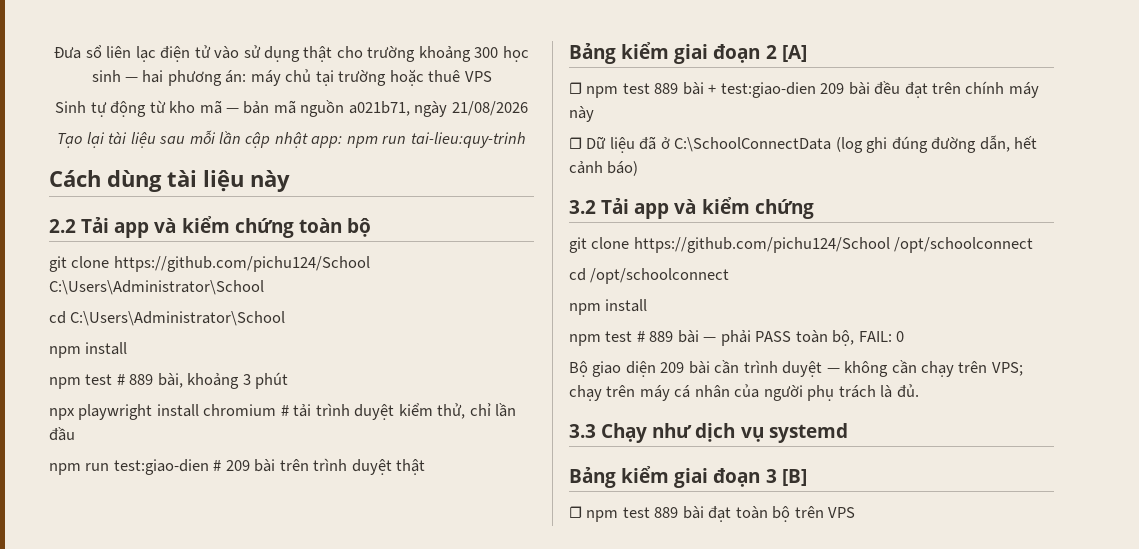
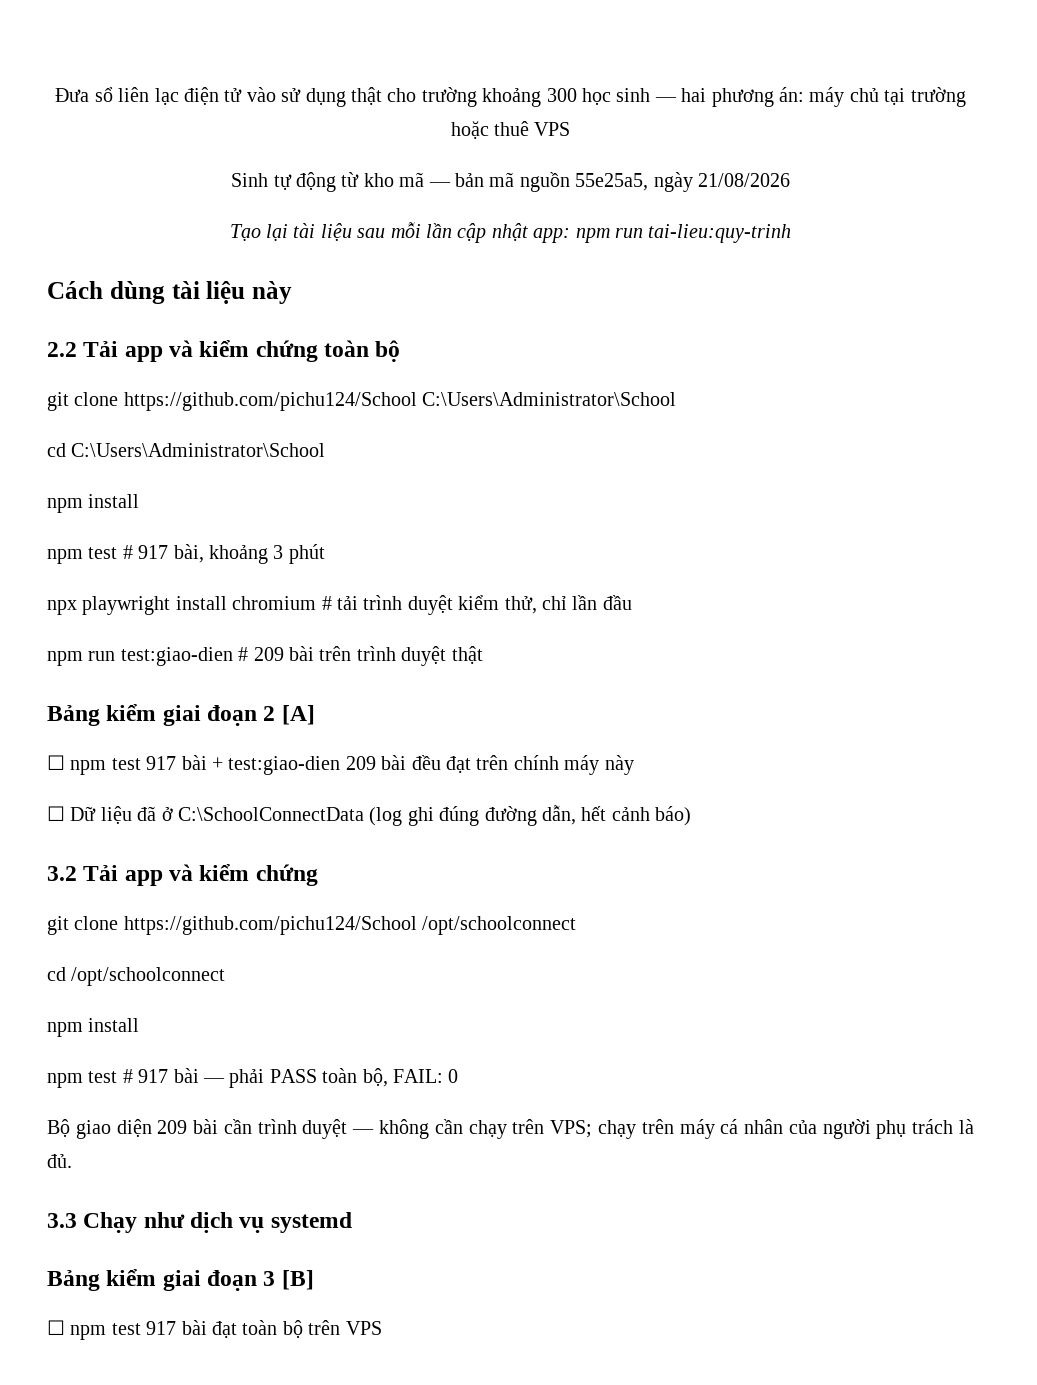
[348,101,410,116] a021b71, -> [575,173,649,191] 55e25a5,
[129,374,154,385] 889 -> [138,545,169,559] 917
[654,83,679,94] 889 -> [146,756,177,770] 917
[649,331,674,342] 889 -> [138,1069,169,1083] 917
[654,507,679,518] 889 -> [146,1321,177,1335] 917

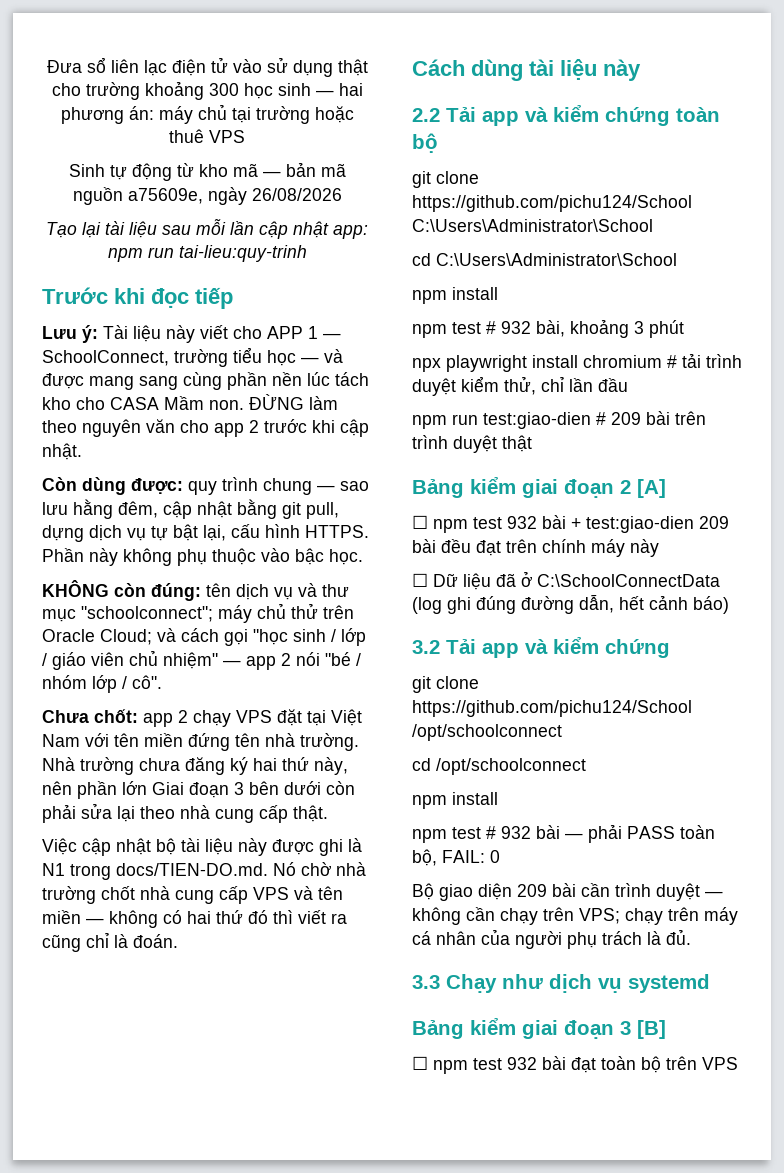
[575,172,790,192] 55e25a5, ngày 21/08/2026 -> [127,187,342,205] a75609e, ngày 26/08/2026
(792, 233) none -> [42,287,233,309] [42,325,341,343] [42,347,343,367] [42,372,369,390] [42,394,338,410] [42,419,369,437] [42,443,82,460] [42,477,369,495] [42,499,339,519] [42,524,369,542] [42,548,363,566] [42,580,349,601] [42,603,354,623] [42,628,366,646] [42,650,361,670] [42,675,162,693] [42,709,362,727] [42,733,359,751] [42,757,348,775] [42,781,355,799] [42,803,328,823] [42,838,362,856] [42,862,366,880] [42,886,343,904] [42,910,347,928] [42,932,178,952] // Trước khi đọc tiếp // Lưu ý: Tài liệu này viết cho APP 1 — SchoolConnect, trường tiểu học — và được mang sang cùng phần nền lúc tách kho cho CASA Mầm non. ĐỪNG làm theo nguyên văn cho app 2 trước khi cập nhật. // Còn dùng được: quy trình chung — sao lưu hằng đêm, cập nhật bằng git pull, dựng dịch vụ tự bật lại, cấu hình HTTPS. Phần này không phụ thuộc vào bậc học. // KHÔNG còn đúng: tên dịch vụ và thư mục "schoolconnect"; máy chủ thử trên Oracle Cloud; và cách gọi "học sinh / lớp / giáo viên chủ nhiệm" — app 2 nói "bé / nhóm lớp / cô". // Chưa chốt: app 2 chạy VPS đặt tại Việt Nam với tên miền đứng tên nhà trường. Nhà trường chưa đăng ký hai thứ này, nên phần lớn Giai đoạn 3 bên dưới còn phải sửa lại theo nhà cung cấp thật. // Việc cập nhật bộ tài liệu này được ghi là N1 trong docs/TIEN-DO.md. Nó chờ nhà trường chốt nhà cung cấp VPS và tên miền — không có hai thứ đó thì viết ra cũng chỉ là đoán.
[138,545,169,559] 917 -> [501,321,531,334] 932
[146,756,177,770] 917 -> [507,516,537,529] 932
[138,1069,169,1083] 917 -> [501,826,531,839] 932
[146,1321,177,1335] 917 -> [507,1057,537,1070] 932

